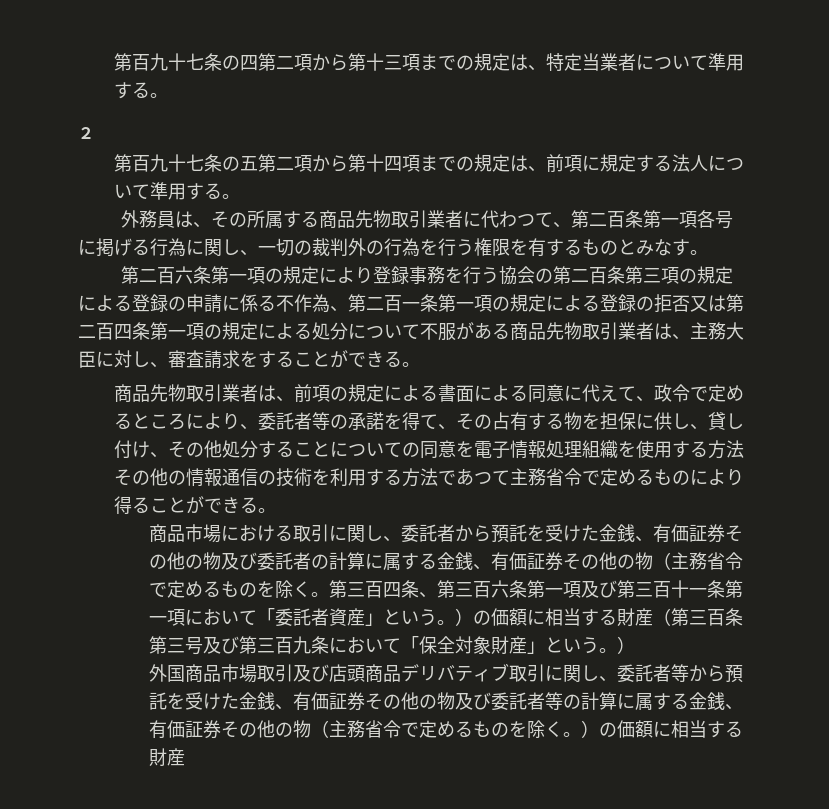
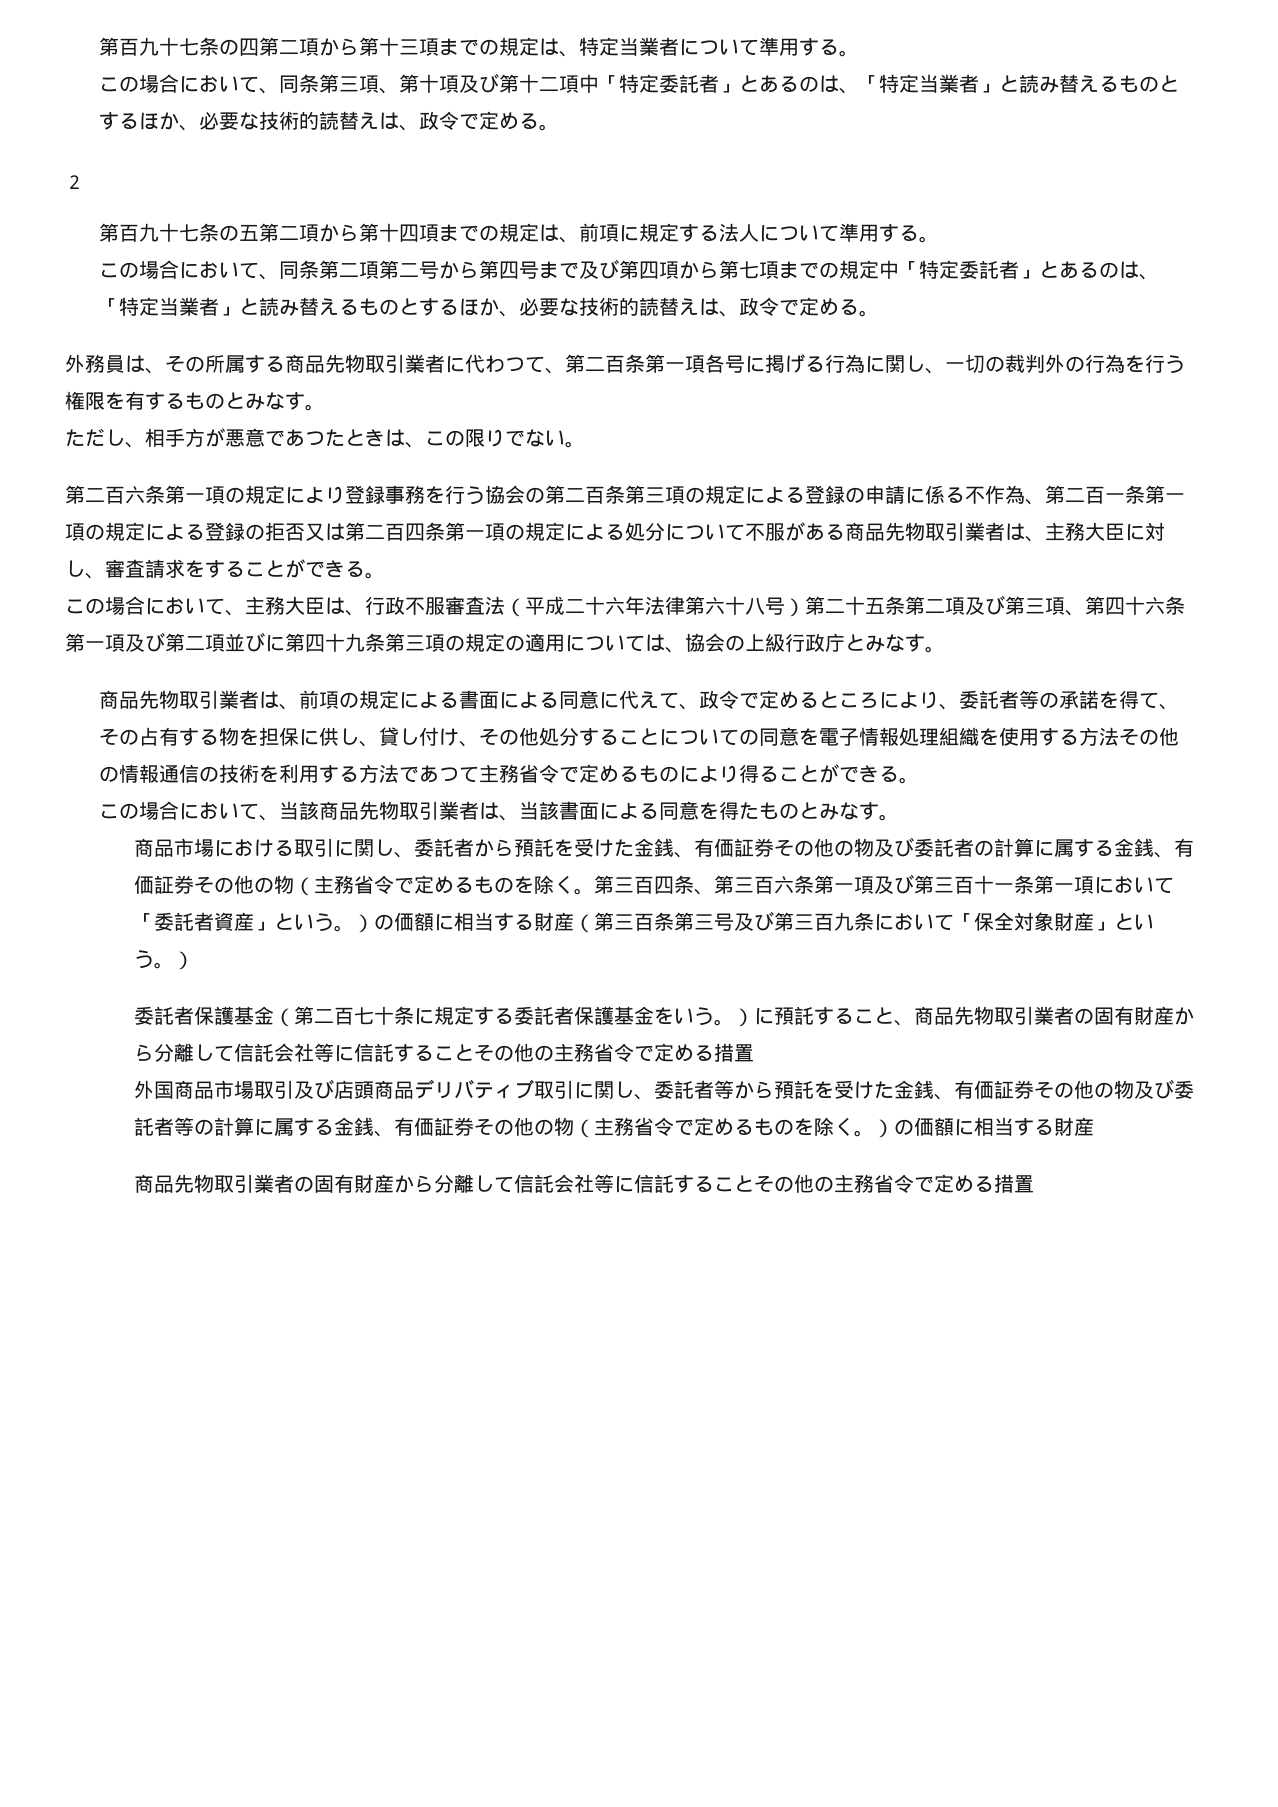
(168, 95) none -> [99,73,1180,94] [99,111,560,131] // この場合において、同条第三項、第十項及び第十二項中「特定委託者」とあるのは、「特定当業者」と読み替えるものとするほか、必要な技術的読替えは、政令で定める。
(240, 196) none -> [99,259,1160,280] [99,297,880,317] // この場合において、同条第二項第二号から第四号まで及び第四項から第七項までの規定中「特定委託者」とあるのは、「特定当業者」と読み替えるものとするほか、必要な技術的読替えは、政令で定める。
(708, 252) none -> [65,428,585,448] // ただし、相手方が悪意であつたときは、この限りでない。
(420, 364) none -> [65,595,1185,617] [65,632,945,653] // この場合において、主務大臣は、行政不服審査法（平成二十六年法律第六十八号）第二十五条第二項及び第三項、第四十六条第一項及び第二項並びに第四十九条第三項の規定の適用については、協会の上級行政庁とみなす。
(276, 510) none -> [99,801,900,821] // この場合において、当該商品先物取引業者は、当該書面による同意を得たものとみなす。
(636, 645) none -> [133,1006,1194,1027] [133,1043,754,1062] // 委託者保護基金（第二百七十条に規定する委託者保護基金をいう。）に預託すること、商品先物取引業者の固有財産から分離して信託会社等に信託することその他の主務省令で定める措置
(186, 757) none -> [133,1174,1034,1193] // 商品先物取引業者の固有財産から分離して信託会社等に信託することその他の主務省令で定める措置

